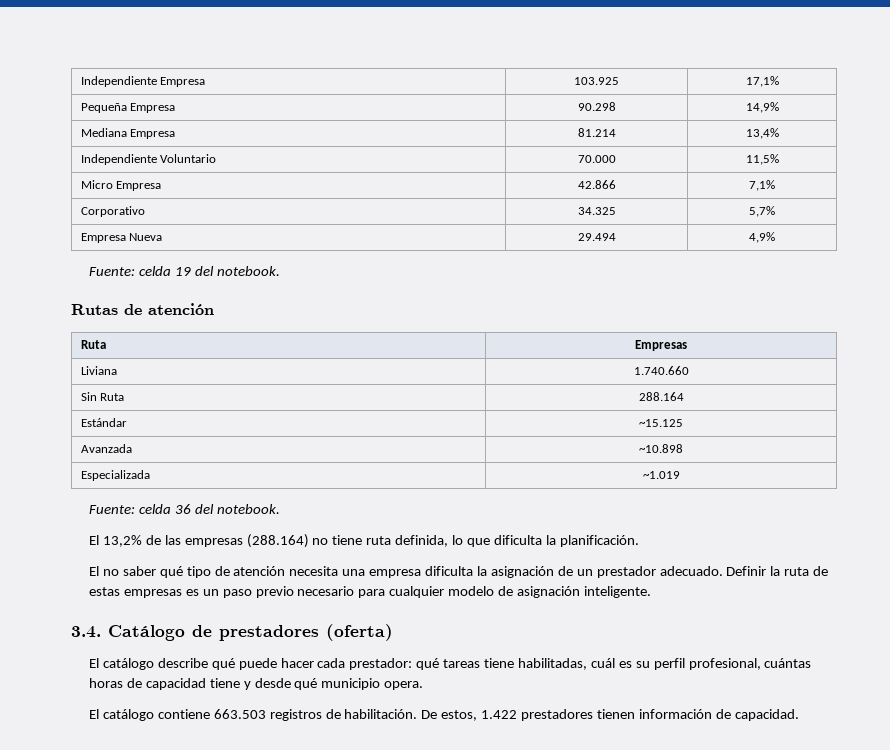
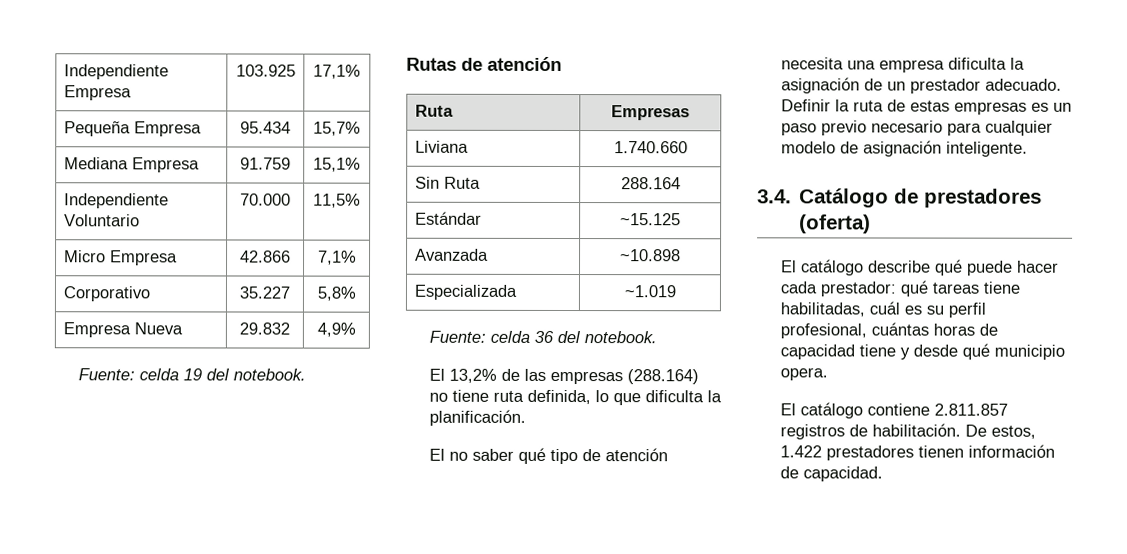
[577,102,616,111] [745,102,779,113] 90.298 | 14,9% -> [240,121,291,134] [313,121,361,136] 95.434 | 15,7%
[577,128,616,137] [745,128,779,139] 81.214 | 13,4% -> [240,157,291,170] [313,157,361,172] 91.759 | 15,1%
[577,207,616,215] [749,206,775,217] 34.325 | 5,7% -> [239,286,290,299] [316,286,356,301] 35.227 | 5,8%
[577,233,616,241] 29.494 -> [239,322,290,335] 29.832
[213,709,266,719] 663.503 -> [933,403,1008,416] 2.811.857

